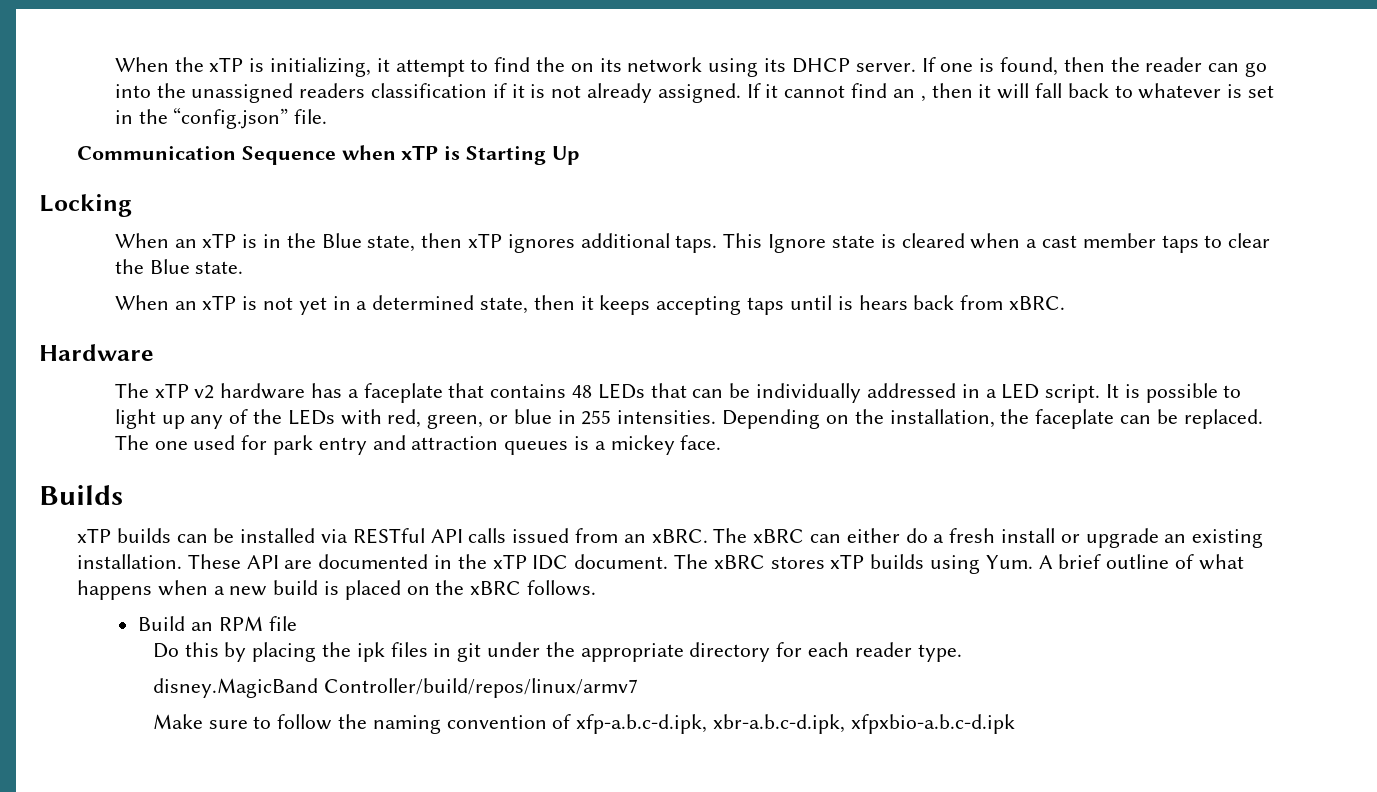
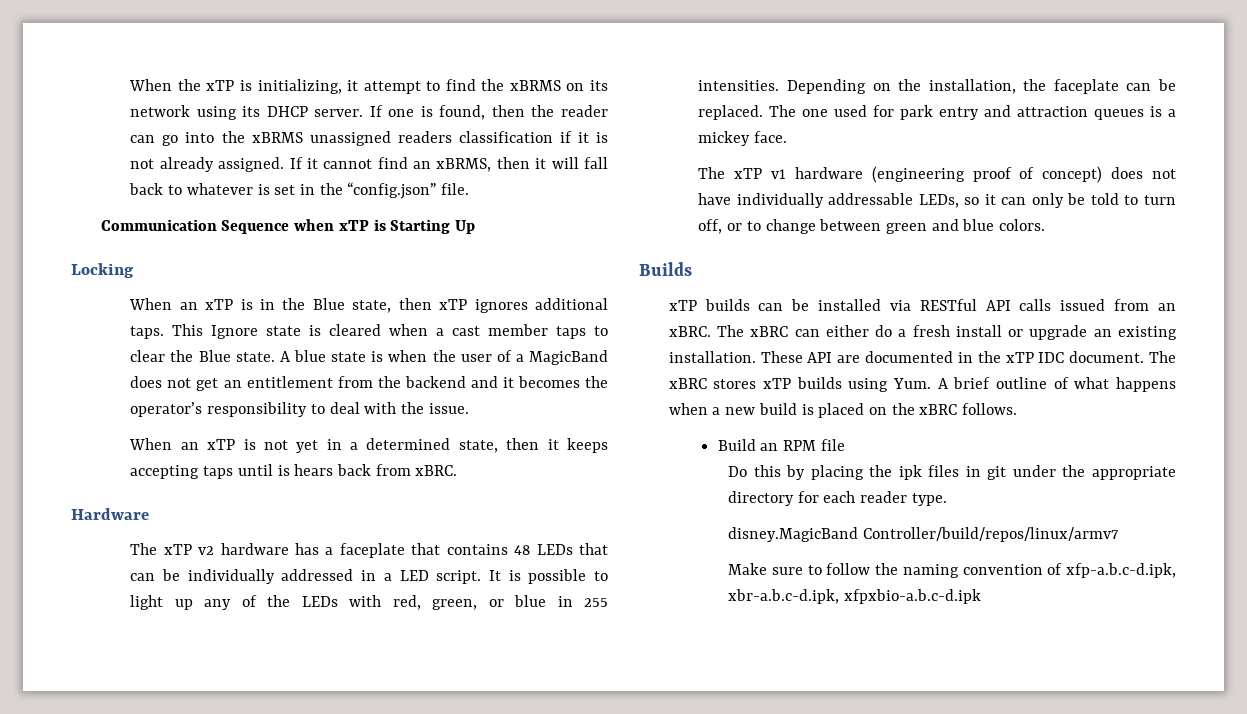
(566, 64) none -> [509,80,561,91] xBRMS
(186, 90) none -> [251,132,303,143] xBRMS
[920,95,926,102] , -> [436,158,492,172] xBRMS,
(244, 267) none -> [279,350,609,365] [130,376,608,391] [130,402,469,417] A blue state is when the user of a MagicBand does not get an entitlement from the backend and it becomes the operator’s responsibility to deal with the issue.
(722, 442) none -> [698,166,1176,183] [698,193,1176,208] [698,219,1046,234] // The xTP v1 hardware (engineering proof of concept) does not have individually addressable LEDs, so it can only be told to turn off, or to change between green and blue colors.

